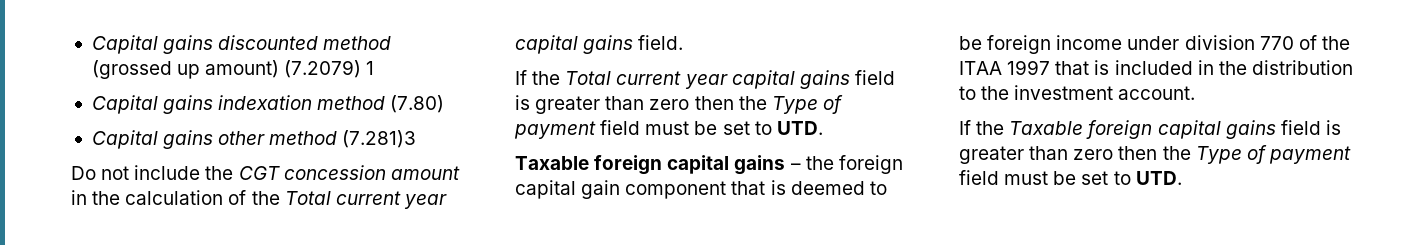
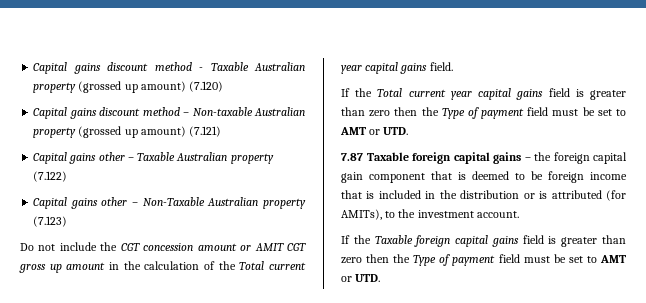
[91,35,392,54] [91,60,375,79] [91,95,445,114] [91,130,417,149] Capital gains discounted method (grossed up amount) (7.2079) 1 // Capital gains indexation method (7.80) // Capital gains other method (7.281)3 -> [33,62,305,74] [33,81,224,93] [33,107,305,119] [33,126,222,138] [33,152,274,164] [33,171,68,182] [33,197,306,209] [33,216,68,227] Capital gains discount method - Taxable Australian property (grossed up amount) (7.120) // Capital gains discount method – Non-taxable Australian property (grossed up amount) (7.121) // Capital gains other – Taxable Australian property (7.122) // Capital gains other – Non-Taxable Australian property (7.123)
(460, 173) none -> [240,243,306,251] [19,262,106,273] or AMIT CGT gross up amount
(772, 128) none -> [340,127,381,135] AMT or
(823, 128) none -> [341,153,363,161] 7.87
[1127,35,1350,50] [959,60,1051,75] under division 770 of the ITAA 1997 -> (627, 176) none
(1353, 67) none -> [523,190,626,201] [341,209,382,220] or is attributed (for AMITs),
(1131, 178) none -> [600,255,626,263] [341,276,352,282] AMT or

